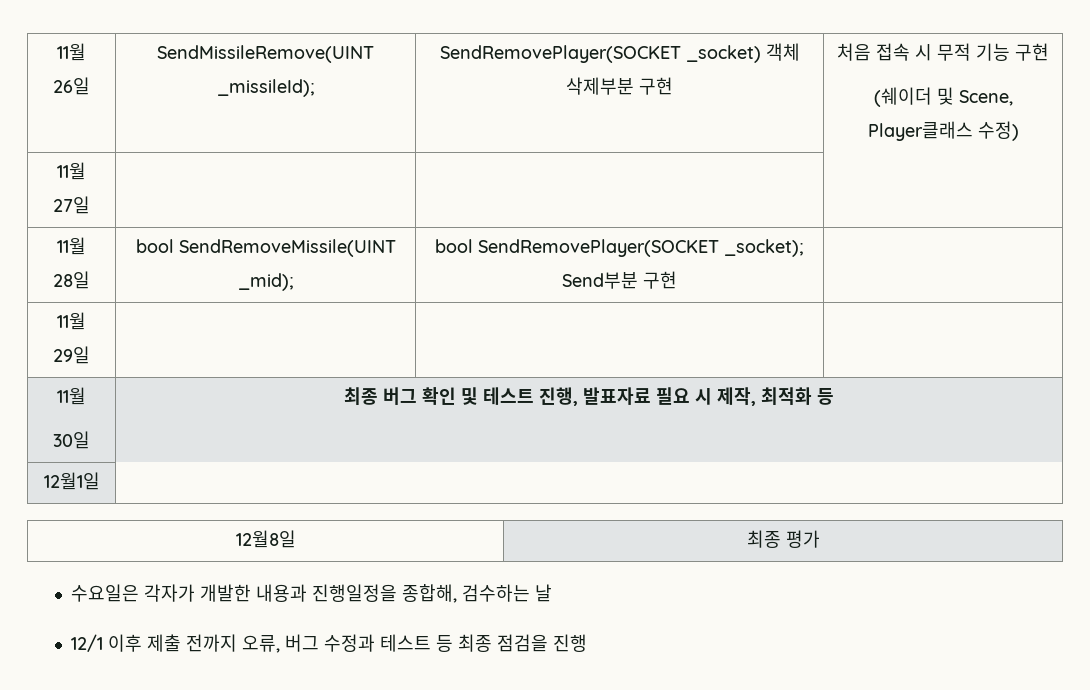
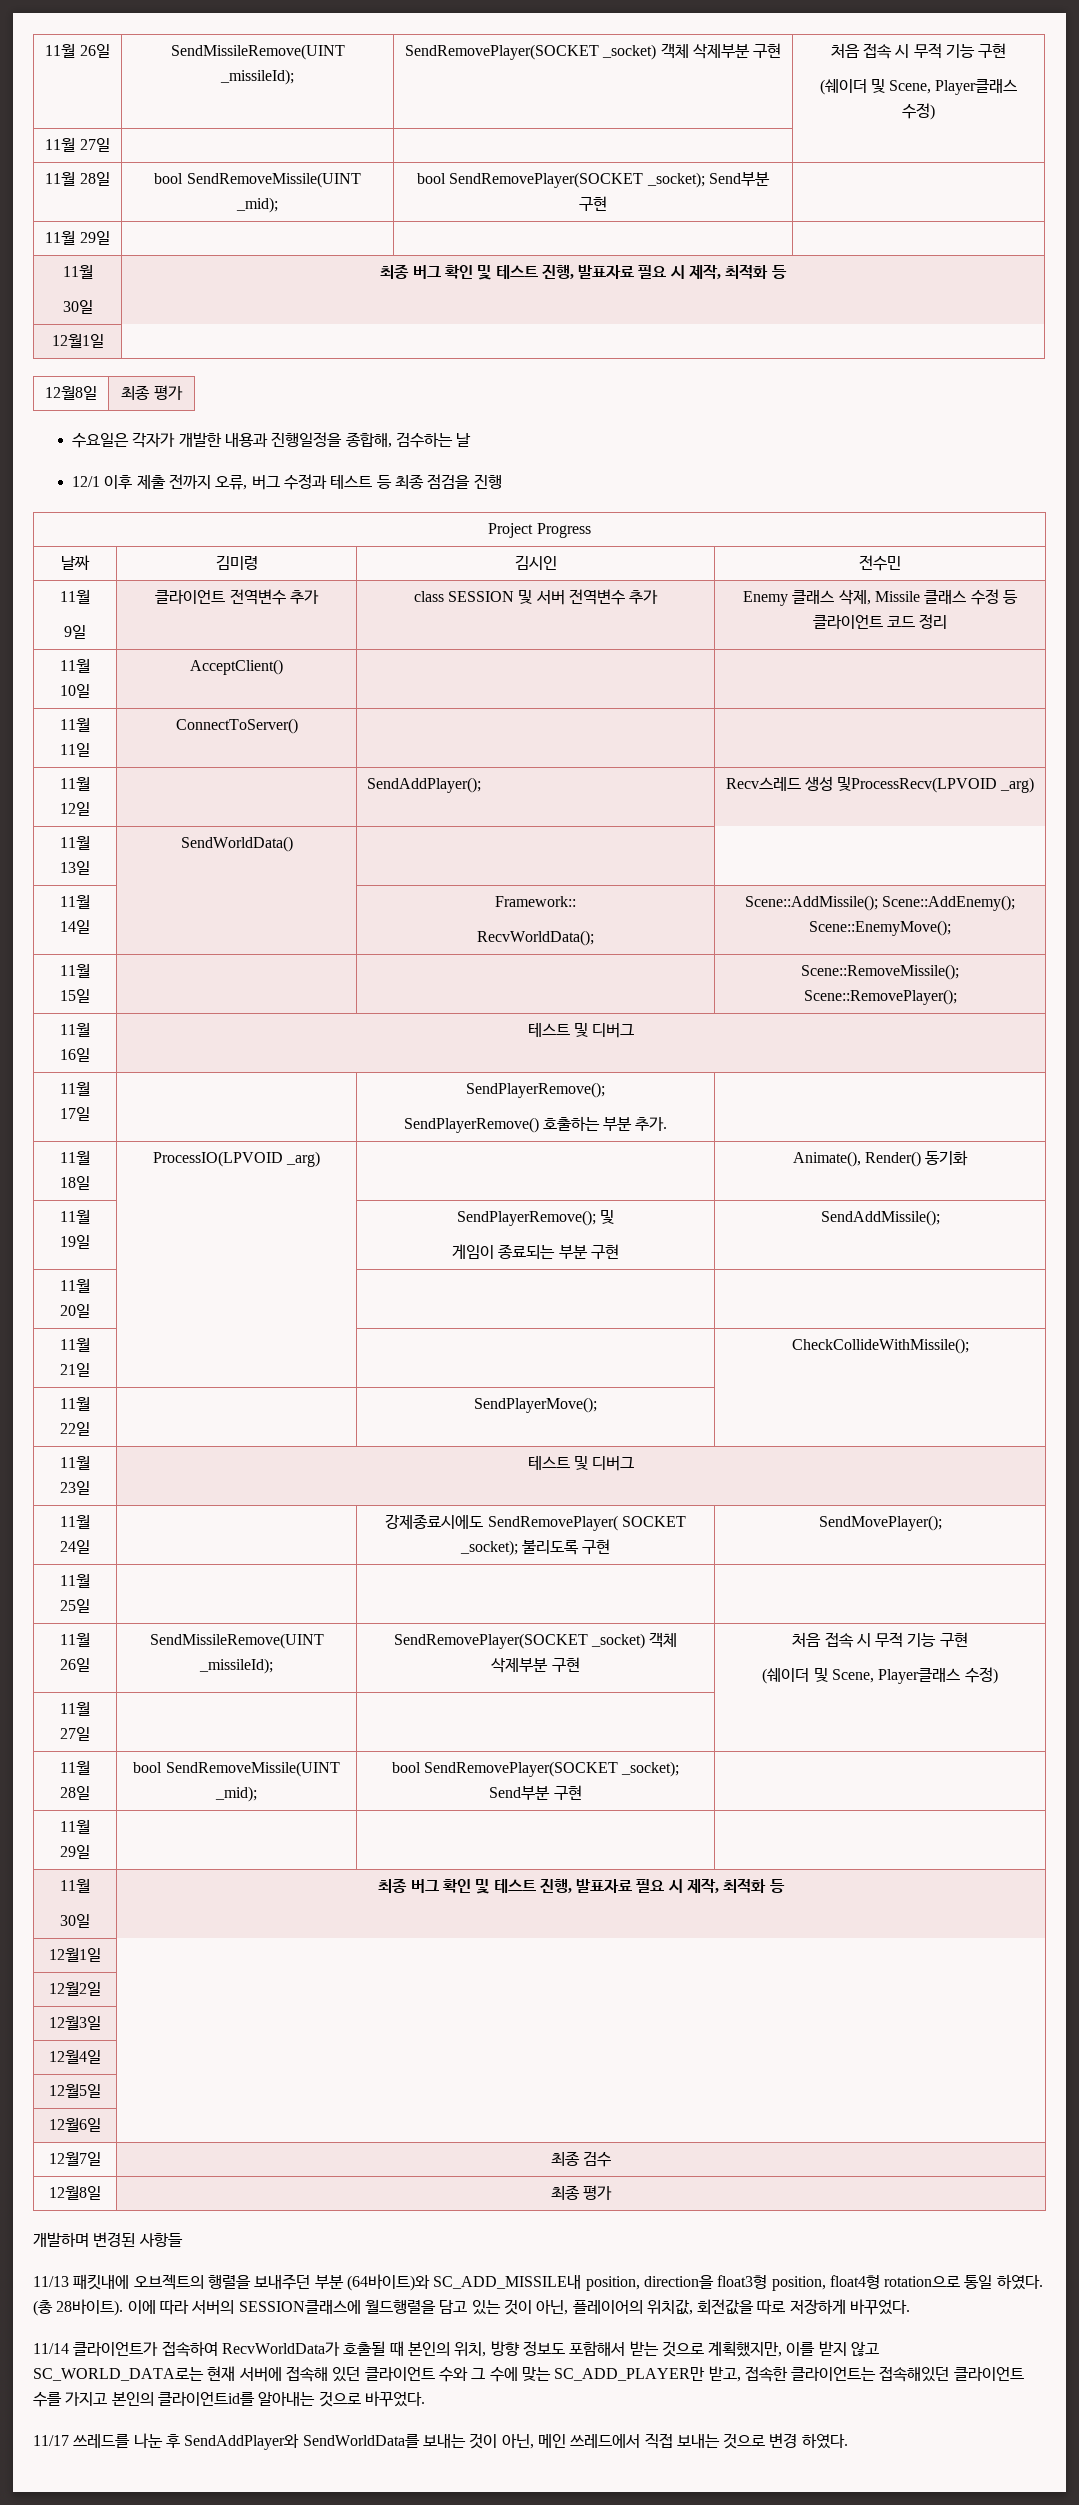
(588, 643) none -> [488,523,591,538] [61,555,90,570] [215,555,258,570] [514,555,557,570] [859,555,901,571] [60,589,90,604] [64,625,86,639] [155,589,319,605] [413,589,659,605] [743,589,1018,606] [812,614,948,629] [60,658,90,673] [60,684,90,698] [190,659,283,675] [60,717,90,732] [60,743,90,757] [175,718,298,734] [60,776,90,791] [60,802,90,816] [367,777,482,793] [725,776,1035,793] [60,835,90,850] [60,861,90,875] [180,836,293,852] [60,894,90,909] [60,920,90,934] [495,896,576,907] [477,930,594,946] [744,895,1016,911] [809,920,951,936] [60,963,90,978] [60,989,90,1003] [801,964,959,980] [803,989,957,1005] [60,1022,90,1037] [60,1048,90,1062] [527,1022,635,1038] [60,1081,90,1096] [60,1107,90,1121] [466,1082,605,1098] [403,1116,668,1133] [60,1150,90,1165] [60,1176,90,1190] [152,1151,321,1167] [792,1150,969,1167] [60,1209,90,1224] [60,1235,90,1249] [456,1210,615,1226] [452,1244,619,1259] [820,1210,940,1226] [60,1278,90,1293] [60,1304,90,1318] [60,1337,90,1352] [60,1363,90,1377] [791,1338,969,1354] [60,1396,90,1411] [60,1422,90,1436] [474,1397,597,1413] [60,1455,90,1470] [60,1481,90,1495] [527,1455,635,1471] [60,1514,90,1529] [60,1540,90,1554] [385,1514,686,1531] [459,1539,611,1556] [818,1515,942,1531] [60,1573,90,1588] [60,1599,90,1613] [60,1632,90,1647] [60,1658,90,1672] [149,1633,324,1649] [199,1658,273,1674] [393,1632,678,1649] [491,1657,580,1673] [792,1632,968,1648] [762,1667,998,1684] [60,1701,90,1716] [60,1727,90,1741] [60,1760,90,1775] [60,1786,90,1800] [133,1761,340,1777] [215,1786,257,1802] [391,1761,680,1777] [489,1785,582,1800] [60,1819,90,1834] [60,1845,90,1859] [60,1878,90,1893] [60,1914,90,1928] [378,1878,785,1894] [49,1947,101,1962] [49,1981,101,1996] [49,2015,101,2030] [49,2049,101,2064] [49,2083,101,2098] [49,2117,101,2132] [49,2151,101,2166] [550,2151,612,2167] [49,2185,101,2200] [550,2185,613,2200] [33,2232,183,2247] [33,2274,1043,2291] [33,2299,911,2316] [33,2341,880,2357] [33,2366,1024,2382] [33,2391,425,2407] [33,2433,848,2450] // Project Progress // 날짜 | 김미령 | 김시인 | 전수민 // 11월 // 9일 | 클라이언트 전역변수 추가 | class SESSION 및 서버 전역변수 추가 | Enemy 클래스 삭제, Missile 클래스 수정 등 클라이언트 코드 정리 // 11월 10일 | AcceptClient() | | // 11월 11일 | ConnectToServer() | | // 11월 12일 | | SendAddPlayer(); | Recv스레드 생성 및ProcessRecv(LPVOID _arg) // 11월 13일 | SendWorldData() | | // 11월 14일 | | Framework:: // RecvWorldData(); | Scene::AddMissile(); Scene::AddEnemy(); Scene::EnemyMove(); // 11월 15일 | | | Scene::RemoveMissile(); Scene::RemovePlayer(); // 11월 16일 | 테스트 및 디버그 // 11월 17일 | | SendPlayerRemove(); // SendPlayerRemove() 호출하는 부분 추가. | // 11월 18일 | ProcessIO(LPVOID _arg) | | Animate(), Render() 동기화 // 11월 19일 | | SendPlayerRemove(); 및 // 게임이 종료되는 부분 구현 | SendAddMissile(); // 11월 20일 | | | // 11월 21일 | | | CheckCollideWithMissile(); // 11월 22일 | | SendPlayerMove(); | // 11월 23일 | 테스트 및 디버그 // 11월 24일 | | 강제종료시에도 SendRemovePlayer( SOCKET _socket); 불리도록 구현 | SendMovePlayer(); // 11월 25일 | | | // 11월 26일 | SendMissileRemove(UINT _missileId); | SendRemovePlayer(SOCKET _socket) 객체 삭제부분 구현 | 처음 접속 시 무적 기능 구현 // (쉐이더 및 Scene, Player클래스 수정) // 11월 27일 | | | // 11월 28일 | bool SendRemoveMissile(UINT _mid); | bool SendRemovePlayer(SOCKET _socket); Send부분 구현 | // 11월 29일 | | | // 11월 // 30일 | 최종 버그 확인 및 테스트 진행, 발표자료 필요 시 제작, 최적화 등 // 12월1일 | // 12월2일 | // 12월3일 | // 12월4일 | // 12월5일 | // 12월6일 | // 12월7일 | 최종 검수 // 12월8일 | 최종 평가 // 개발하며 변경된 사항들 // 11/13 패킷내에 오브젝트의 행렬을 보내주던 부분 (64바이트)와 SC_ADD_MISSILE내 position, direction을 float3형 position, float4형 rotation으로 통일 하였다. (총 28바이트). 이에 따라 서버의 SESSION클래스에 월드행렬을 담고 있는 것이 아닌, 플레이어의 위치값, 회전값을 따로 저장하게 바꾸었다. // 11/14 클라이언트가 접속하여 RecvWorldData가 호출될 때 본인의 위치, 방향 정보도 포함해서 받는 것으로 계획했지만, 이를 받지 않고 SC_WORLD_DATA로는 현재 서버에 접속해 있던 클라이언트 수와 그 수에 맞는 SC_ADD_PLAYER만 받고, 접속한 클라이언트는 접속해있던 클라이언트 수를 가지고 본인의 클라이언트id를 알아내는 것으로 바꾸었다. // 11/17 쓰레드를 나눈 후 SendAddPlayer와 SendWorldData를 보내는 것이 아닌, 메인 쓰레드에서 직접 보내는 것으로 변경 하였다.

